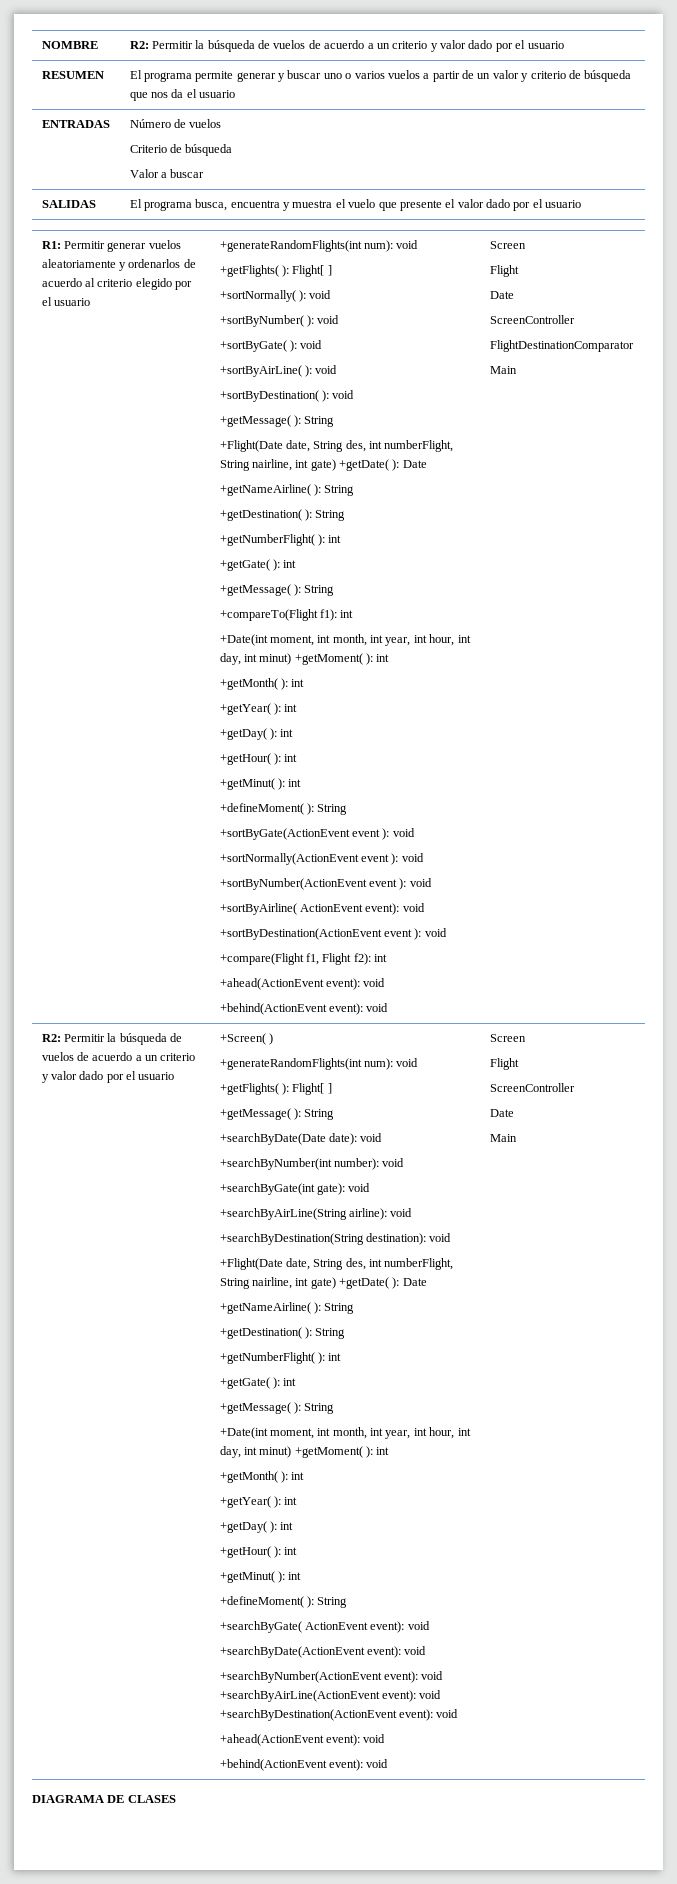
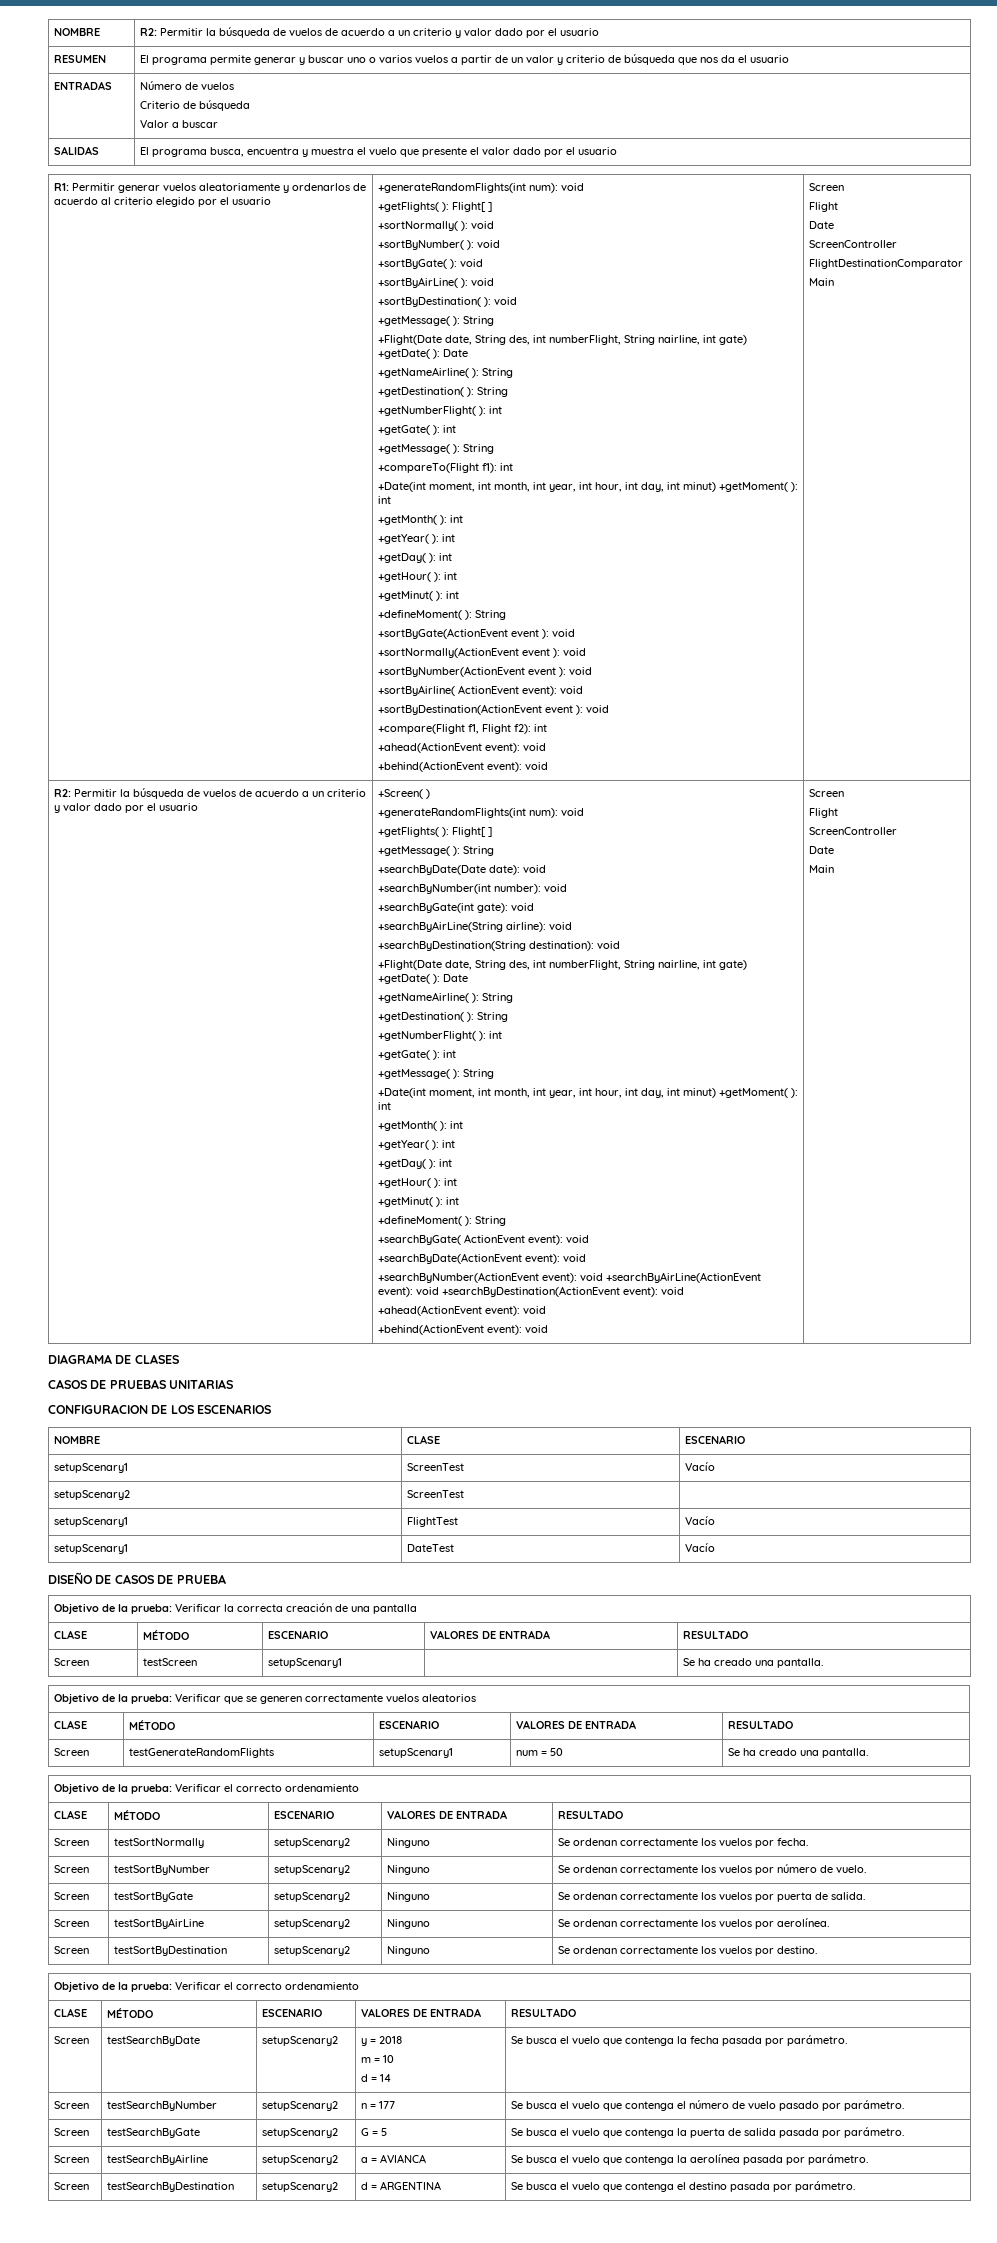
(176, 1799) none -> [48,1379,234,1389] [48,1404,272,1414] [53,1436,100,1444] [406,1435,440,1444] [684,1435,745,1444] [53,1463,128,1473] [406,1463,464,1471] [684,1462,715,1471] [53,1490,130,1500] [406,1490,464,1498] [53,1517,128,1527] [406,1517,458,1527] [684,1516,715,1525] [53,1544,128,1554] [406,1544,454,1552] [684,1543,715,1552] [48,1572,226,1584] [53,1603,417,1614] [53,1630,87,1639] [142,1630,189,1640] [267,1630,328,1639] [429,1630,550,1639] [682,1630,748,1639] [53,1658,89,1666] [142,1658,197,1666] [267,1658,342,1668] [682,1658,823,1668] [53,1693,476,1704] [53,1720,87,1729] [128,1720,175,1730] [378,1720,439,1729] [515,1720,636,1729] [727,1720,793,1729] [53,1748,89,1756] [128,1748,274,1758] [378,1748,453,1758] [515,1748,563,1756] [727,1748,868,1758] [53,1783,359,1794] [53,1810,87,1819] [113,1810,160,1820] [273,1810,334,1819] [386,1810,507,1819] [557,1810,623,1819] [53,1838,89,1846] [113,1838,204,1848] [273,1838,350,1848] [386,1838,430,1848] [557,1838,808,1848] [53,1865,89,1873] [113,1865,210,1875] [273,1865,350,1875] [386,1865,430,1875] [557,1864,866,1875] [53,1892,89,1900] [113,1892,193,1902] [273,1892,350,1902] [386,1892,430,1902] [557,1892,865,1902] [53,1919,89,1927] [113,1918,204,1929] [273,1919,350,1929] [386,1919,430,1929] [557,1918,829,1929] [53,1946,89,1954] [113,1946,227,1956] [273,1946,350,1956] [386,1946,430,1956] [557,1946,817,1956] [53,1981,359,1992] [53,2008,87,2017] [106,2008,153,2018] [261,2008,322,2017] [360,2008,481,2017] [510,2008,576,2017] [53,2036,89,2044] [106,2036,200,2046] [261,2036,338,2046] [360,2036,402,2046] [360,2055,394,2063] [360,2074,391,2082] [510,2035,847,2046] [53,2101,89,2109] [106,2101,217,2111] [261,2101,338,2111] [360,2101,395,2109] [510,2100,904,2111] [53,2128,89,2136] [106,2128,200,2138] [261,2128,338,2138] [360,2128,387,2136] [510,2127,904,2138] [53,2155,89,2163] [106,2154,208,2165] [261,2155,338,2165] [360,2154,426,2163] [510,2154,868,2165] [53,2182,89,2190] [106,2182,234,2192] [261,2182,338,2192] [360,2181,441,2190] [510,2181,855,2192] // CASOS DE PRUEBAS UNITARIAS // CONFIGURACION DE LOS ESCENARIOS // NOMBRE | CLASE | ESCENARIO // setupScenary1 | ScreenTest | Vacío // setupScenary2 | ScreenTest | // setupScenary1 | FlightTest | Vacío // setupScenary1 | DateTest | Vacío // DISEÑO DE CASOS DE PRUEBA // Objetivo de la prueba: Verificar la correcta creación de una pantalla // CLASE | MÉTODO | ESCENARIO | VALORES DE ENTRADA | RESULTADO // Screen | testScreen | setupScenary1 | | Se ha creado una pantalla. // Objetivo de la prueba: Verificar que se generen correctamente vuelos aleatorios // CLASE | MÉTODO | ESCENARIO | VALORES DE ENTRADA | RESULTADO // Screen | testGenerateRandomFlights | setupScenary1 | num = 50 | Se ha creado una pantalla. // Objetivo de la prueba: Verificar el correcto ordenamiento // CLASE | MÉTODO | ESCENARIO | VALORES DE ENTRADA | RESULTADO // Screen | testSortNormally | setupScenary2 | Ninguno | Se ordenan correctamente los vuelos por fecha. // Screen | testSortByNumber | setupScenary2 | Ninguno | Se ordenan correctamente los vuelos por número de vuelo. // Screen | testSortByGate | setupScenary2 | Ninguno | Se ordenan correctamente los vuelos por puerta de salida. // Screen | testSortByAirLine | setupScenary2 | Ninguno | Se ordenan correctamente los vuelos por aerolínea. // Screen | testSortByDestination | setupScenary2 | Ninguno | Se ordenan correctamente los vuelos por destino. // Objetivo de la prueba: Verificar el correcto ordenamiento // CLASE | MÉTODO | ESCENARIO | VALORES DE ENTRADA | RESULTADO // Screen | testSearchByDate | setupScenary2 | y = 2018 // m = 10 // d = 14 | Se busca el vuelo que contenga la fecha pasada por parámetro. // Screen | testSearchByNumber | setupScenary2 | n = 177 | Se busca el vuelo que contenga el número de vuelo pasado por parámetro. // Screen | testSearchByGate | setupScenary2 | G = 5 | Se busca el vuelo que contenga la puerta de salida pasada por parámetro. // Screen | testSearchByAirline | setupScenary2 | a = AVIANCA | Se busca el vuelo que contenga la aerolínea pasada por parámetro. // Screen | testSearchByDestination | setupScenary2 | d = ARGENTINA | Se busca el vuelo que contenga el destino pasada por parámetro.

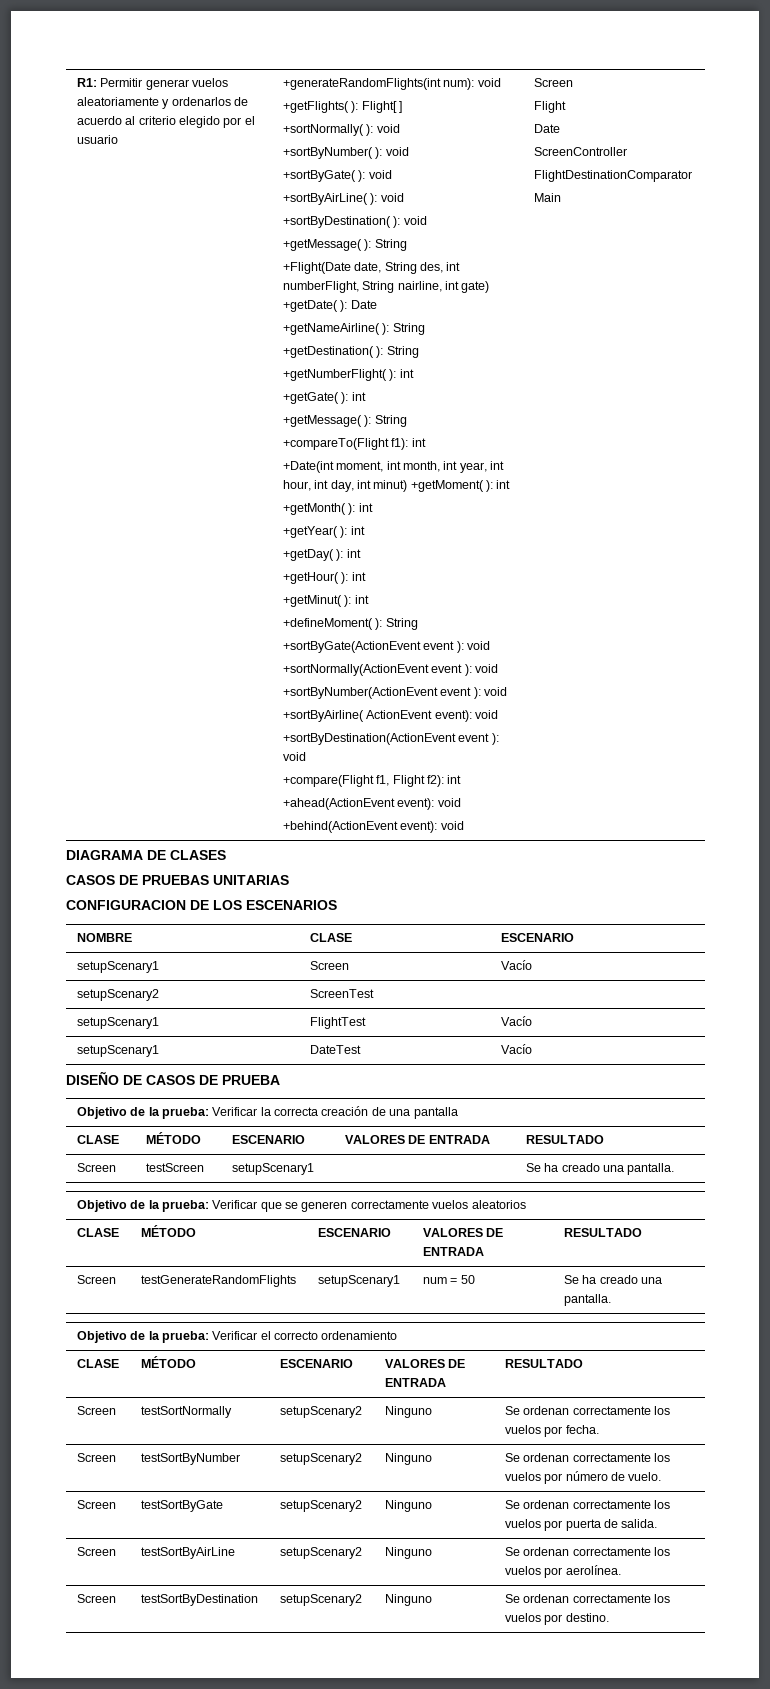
[53,28,100,36] [139,27,599,38] [53,55,106,63] [139,54,789,65] [53,81,112,90] [139,81,234,90] [139,100,250,111] [139,120,218,128] [53,146,99,155] [139,147,617,157] NOMBRE | R2: Permitir la búsqueda de vuelos de acuerdo a un criterio y valor dado por el usuario // RESUMEN | El programa permite generar y buscar uno o varios vuelos a partir de un valor y criterio de búsqueda que nos da el usuario // ENTRADAS | Número de vuelos // Criterio de búsqueda // Valor a buscar // SALIDAS | El programa busca, encuentra y muestra el vuelo que presente el valor dado por el usuario // -> (76, 82) none
[53,788,366,799] [53,803,198,813] [377,789,430,799] [377,808,584,818] [377,827,492,837] [377,846,494,856] [377,865,546,875] [377,884,567,894] [377,903,534,913] [377,921,572,932] [377,941,620,951] [377,960,747,970] [377,974,468,984] [377,992,513,1003] [377,1012,508,1022] [377,1031,502,1041] [377,1050,456,1060] [377,1069,494,1079] [377,1088,798,1098] [377,1102,391,1110] [377,1121,463,1131] [377,1140,455,1150] [377,1159,452,1169] [377,1178,457,1188] [377,1197,459,1207] [377,1216,506,1226] [377,1234,589,1245] [377,1253,586,1264] [377,1272,761,1283] [377,1286,684,1297] [377,1305,546,1316] [377,1324,548,1335] [808,789,844,797] [808,808,838,818] [808,827,897,835] [808,846,834,854] [808,865,834,873] // R2: Permitir la búsqueda de vuelos de acuerdo a un criterio y valor dado por el usuario | +Screen( ) // +generateRandomFlights(int num): void // +getFlights( ): Flight[ ] // +getMessage( ): String // +searchByDate(Date date): void // +searchByNumber(int number): void // +searchByGate(int gate): void // +searchByAirLine(String airline): void // +searchByDestination(String destination): void // +Flight(Date date, String des, int numberFlight, String nairline, int gate) +getDate( ): Date // +getNameAirline( ): String // +getDestination( ): String // +getNumberFlight( ): int // +getGate( ): int // +getMessage( ): String // +Date(int moment, int month, int year, int hour, int day, int minut) +getMoment( ): int // +getMonth( ): int // +getYear( ): int // +getDay( ): int // +getHour( ): int // +getMinut( ): int // +defineMoment( ): String // +searchByGate( ActionEvent event): void // +searchByDate(ActionEvent event): void // +searchByNumber(ActionEvent event): void +searchByAirLine(ActionEvent event): void +searchByDestination(ActionEvent event): void // +ahead(ActionEvent event): void // +behind(ActionEvent event): void | Screen // Flight // ScreenController // Date // Main -> (561, 197) none
[406,1463,464,1471] ScreenTest -> [309,961,349,970] Screen
[53,1981,359,1992] [53,2008,87,2017] [106,2008,153,2018] [261,2008,322,2017] [360,2008,481,2017] [510,2008,576,2017] [53,2036,89,2044] [106,2036,200,2046] [261,2036,338,2046] [360,2036,402,2046] [360,2055,394,2063] [360,2074,391,2082] [510,2035,847,2046] [53,2101,89,2109] [106,2101,217,2111] [261,2101,338,2111] [360,2101,395,2109] [510,2100,904,2111] [53,2128,89,2136] [106,2128,200,2138] [261,2128,338,2138] [360,2128,387,2136] [510,2127,904,2138] [53,2155,89,2163] [106,2154,208,2165] [261,2155,338,2165] [360,2154,426,2163] [510,2154,868,2165] [53,2182,89,2190] [106,2182,234,2192] [261,2182,338,2192] [360,2181,441,2190] [510,2181,855,2192] // Objetivo de la prueba: Verificar el correcto ordenamiento // CLASE | MÉTODO | ESCENARIO | VALORES DE ENTRADA | RESULTADO // Screen | testSearchByDate | setupScenary2 | y = 2018 // m = 10 // d = 14 | Se busca el vuelo que contenga la fecha pasada por parámetro. // Screen | testSearchByNumber | setupScenary2 | n = 177 | Se busca el vuelo que contenga el número de vuelo pasado por parámetro. // Screen | testSearchByGate | setupScenary2 | G = 5 | Se busca el vuelo que contenga la puerta de salida pasada por parámetro. // Screen | testSearchByAirline | setupScenary2 | a = AVIANCA | Se busca el vuelo que contenga la aerolínea pasada por parámetro. // Screen | testSearchByDestination | setupScenary2 | d = ARGENTINA | Se busca el vuelo que contenga el destino pasada por parámetro. -> (609, 1617) none

